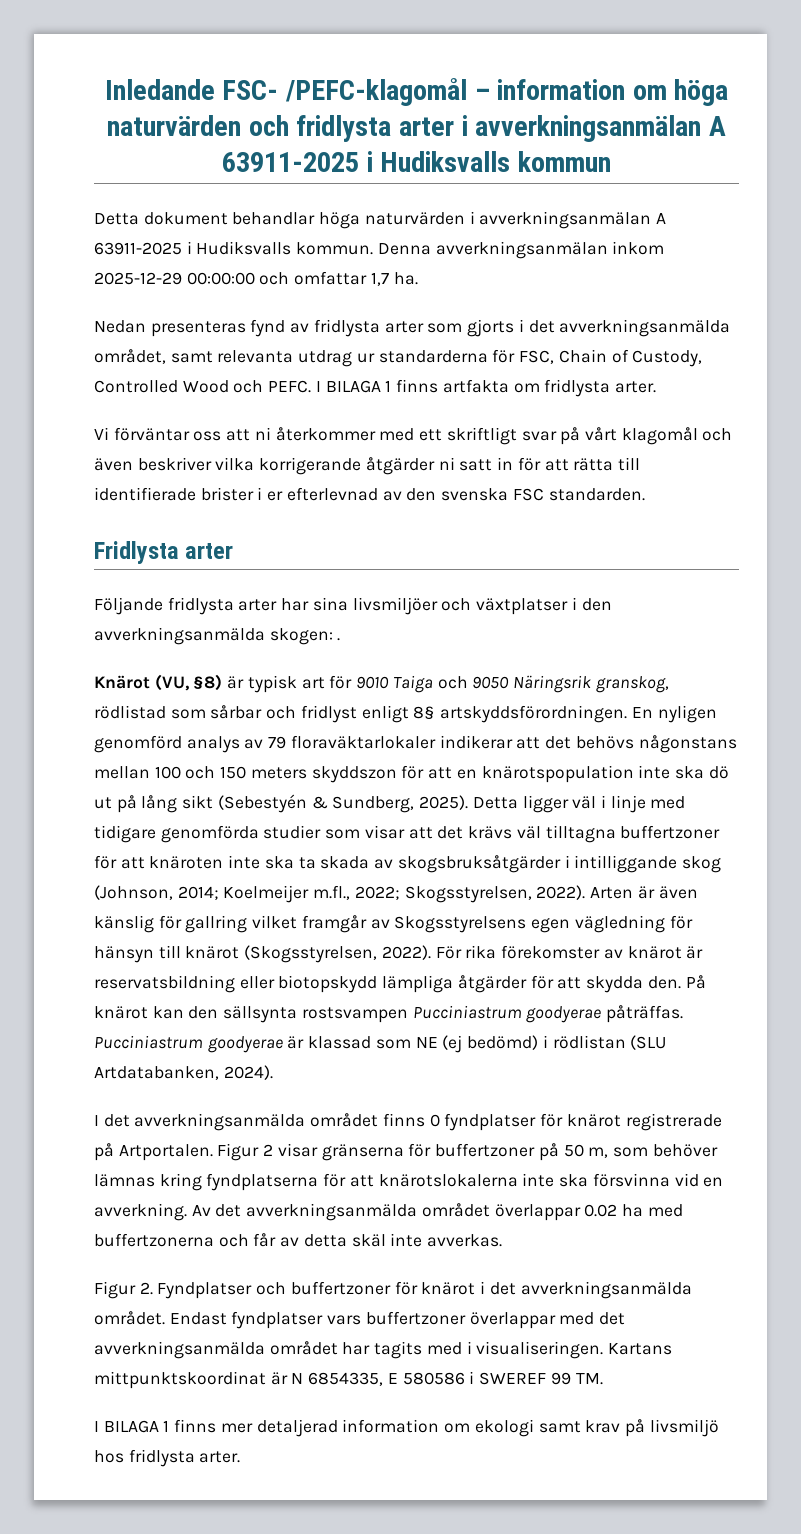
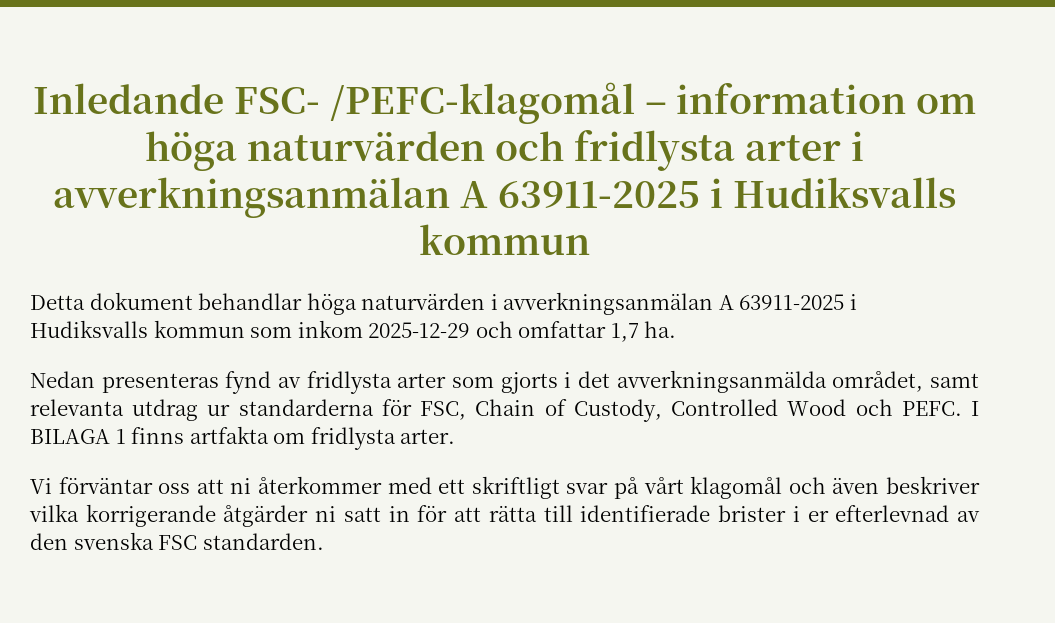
[296,241,608,259] kommun. Denna avverkningsanmälan -> [153,320,293,338] kommun som
[186,272,255,285] 00:00:00 -> (471, 330) none
[94,541,234,564] [94,597,612,615] [94,627,341,645] [94,674,669,693] [94,705,717,723] [94,735,737,753] [94,765,729,783] [94,794,686,813] [94,825,721,843] [94,855,721,873] [94,885,698,903] [94,915,693,933] [94,945,704,963] [94,975,706,993] [94,1005,684,1023] [94,1035,667,1053] [94,1065,273,1080] [94,1113,722,1131] [94,1143,718,1161] [94,1173,724,1191] [94,1203,683,1221] [94,1233,503,1247] [94,1281,692,1299] [94,1311,626,1329] [94,1341,673,1359] [94,1371,603,1389] [94,1419,719,1437] [94,1449,241,1467] // Fridlysta arter // Följande fridlysta arter har sina livsmiljöer och växtplatser i den avverkningsanmälda skogen: . // Knärot (VU, §8) är typisk art för 9010 Taiga och 9050 Näringsrik granskog, rödlistad som sårbar och fridlyst enligt 8§ artskyddsförordningen. En nyligen genomförd analys av 79 floraväktarlokaler indikerar att det behövs någonstans mellan 100 och 150 meters skyddszon för att en knärotspopulation inte ska dö ut på lång sikt (Sebestyén & Sundberg, 2025). Detta ligger väl i linje med tidigare genomförda studier som visar att det krävs väl tilltagna buffertzoner för att knäroten inte ska ta skada av skogsbruksåtgärder i intilliggande skog (Johnson, 2014; Koelmeijer m.fl., 2022; Skogsstyrelsen, 2022). Arten är även känslig för gallring vilket framgår av Skogsstyrelsens egen vägledning för hänsyn till knärot (Skogsstyrelsen, 2022). För rika förekomster av knärot är reservatsbildning eller biotopskydd lämpliga åtgärder för att skydda den. På knärot kan den sällsynta rostsvampen Pucciniastrum goodyerae påträffas. Pucciniastrum goodyerae är klassad som NE (ej bedömd) i rödlistan (SLU Artdatabanken, 2024). // I det avverkningsanmälda området finns 0 fyndplatser för knärot registrerade på Artportalen. Figur 2 visar gränserna för buffertzoner på 50 m, som behöver lämnas kring fyndplatserna för att knärotslokalerna inte ska försvinna vid en avverkning. Av det avverkningsanmälda området överlappar 0.02 ha med buffertzonerna och får av detta skäl inte avverkas. // Figur 2. Fyndplatser och buffertzoner för knärot i det avverkningsanmälda området. Endast fyndplatser vars buffertzoner överlappar med det avverkningsanmälda området har tagits med i visualiseringen. Kartans mittpunktskoordinat är N 6854335, E 580586 i SWEREF 99 TM. // I BILAGA 1 finns mer detaljerad information om ekologi samt krav på livsmiljö hos fridlysta arter. -> (324, 541) none

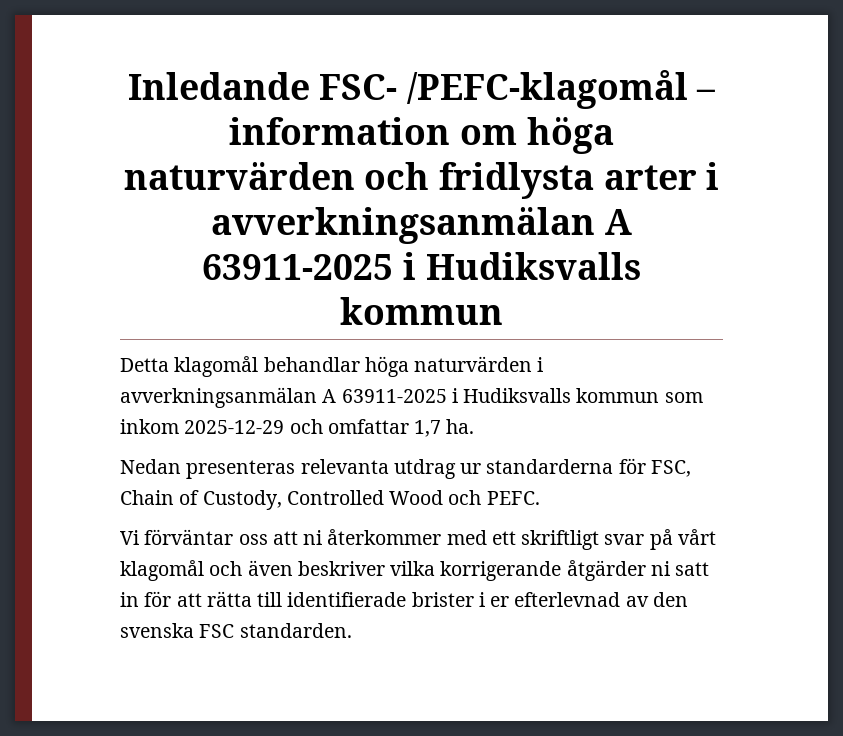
[89,292,193,310] dokument -> [174,356,259,377] klagomål
[225,370,979,394] fynd av fridlysta arter som gjorts i det avverkningsanmälda området, samt -> (296, 469) none
[971,401,980,416] [30,426,456,450] I BILAGA 1 finns artfakta om fridlysta arter. -> (540, 498) none

